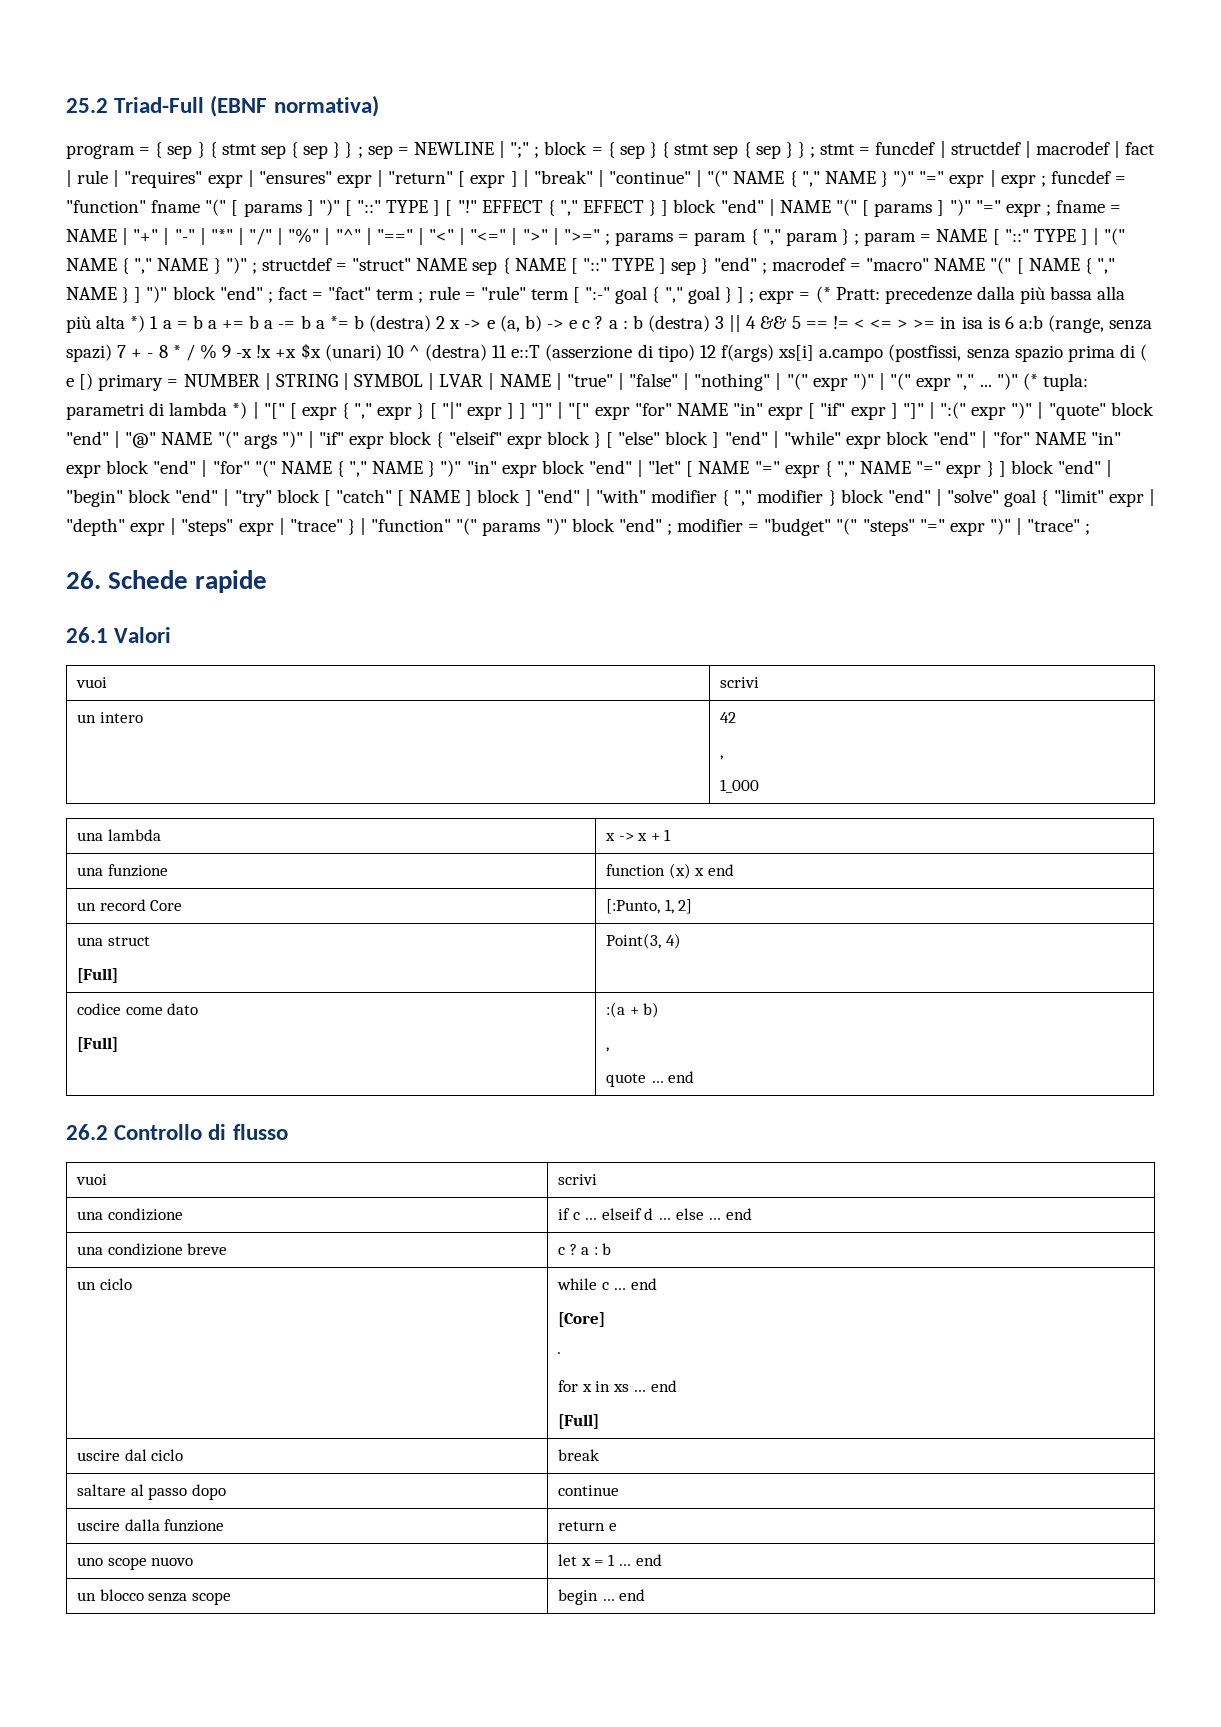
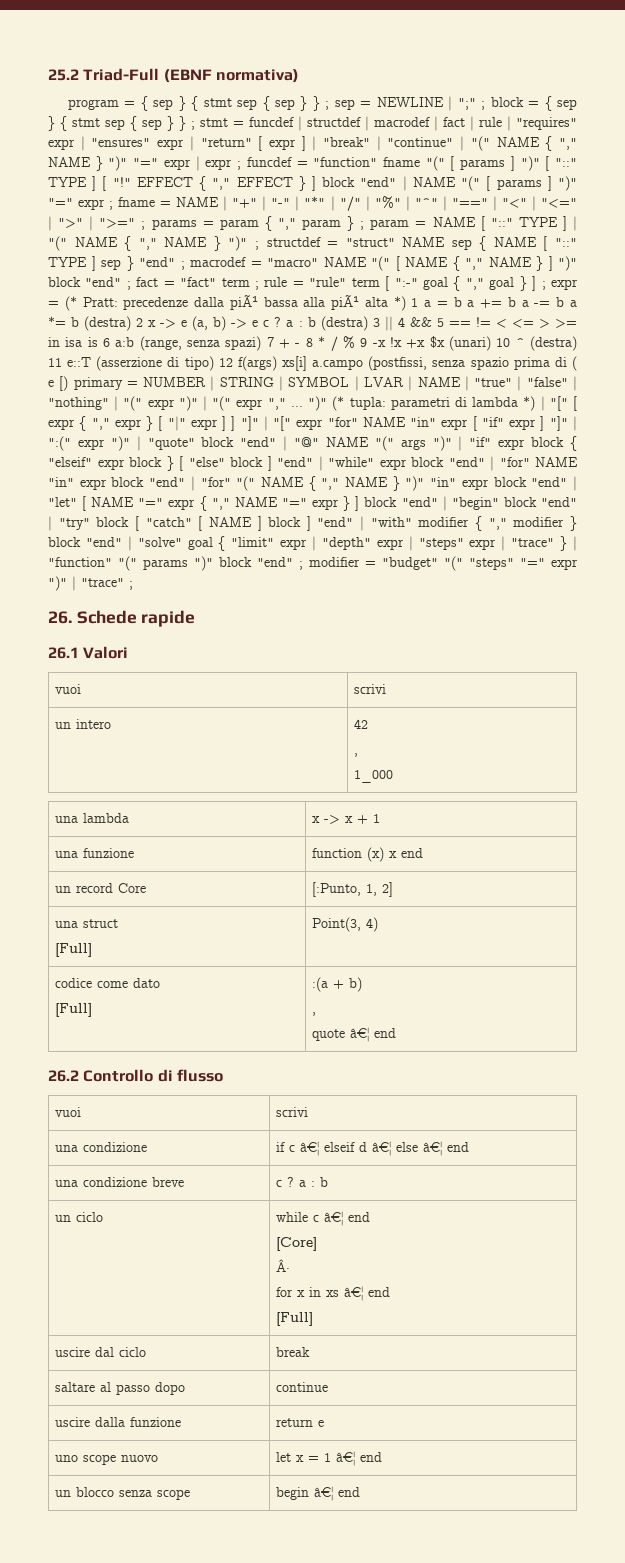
[1020,287,1046,304] più -> [229,294,258,310] piÃ¹
[66,316,91,333] più -> [331,294,360,310] piÃ¹
[650,1081,664,1083] … -> [349,1027,369,1042] â€¦
[584,1218,598,1220] … -> [299,1141,319,1156] â€¦
[658,1208,722,1220] … else … -> [371,1141,442,1156] â€¦ else â€¦
[613,1288,627,1290] … -> [323,1211,343,1226] â€¦
[558,1352,561,1358] · -> [275,1259,290,1272] Â·
[633,1390,647,1392] … -> [343,1286,363,1301] â€¦
[618,1564,632,1566] … -> [335,1451,355,1466] â€¦
[601,1599,615,1601] … -> [313,1486,333,1501] â€¦

